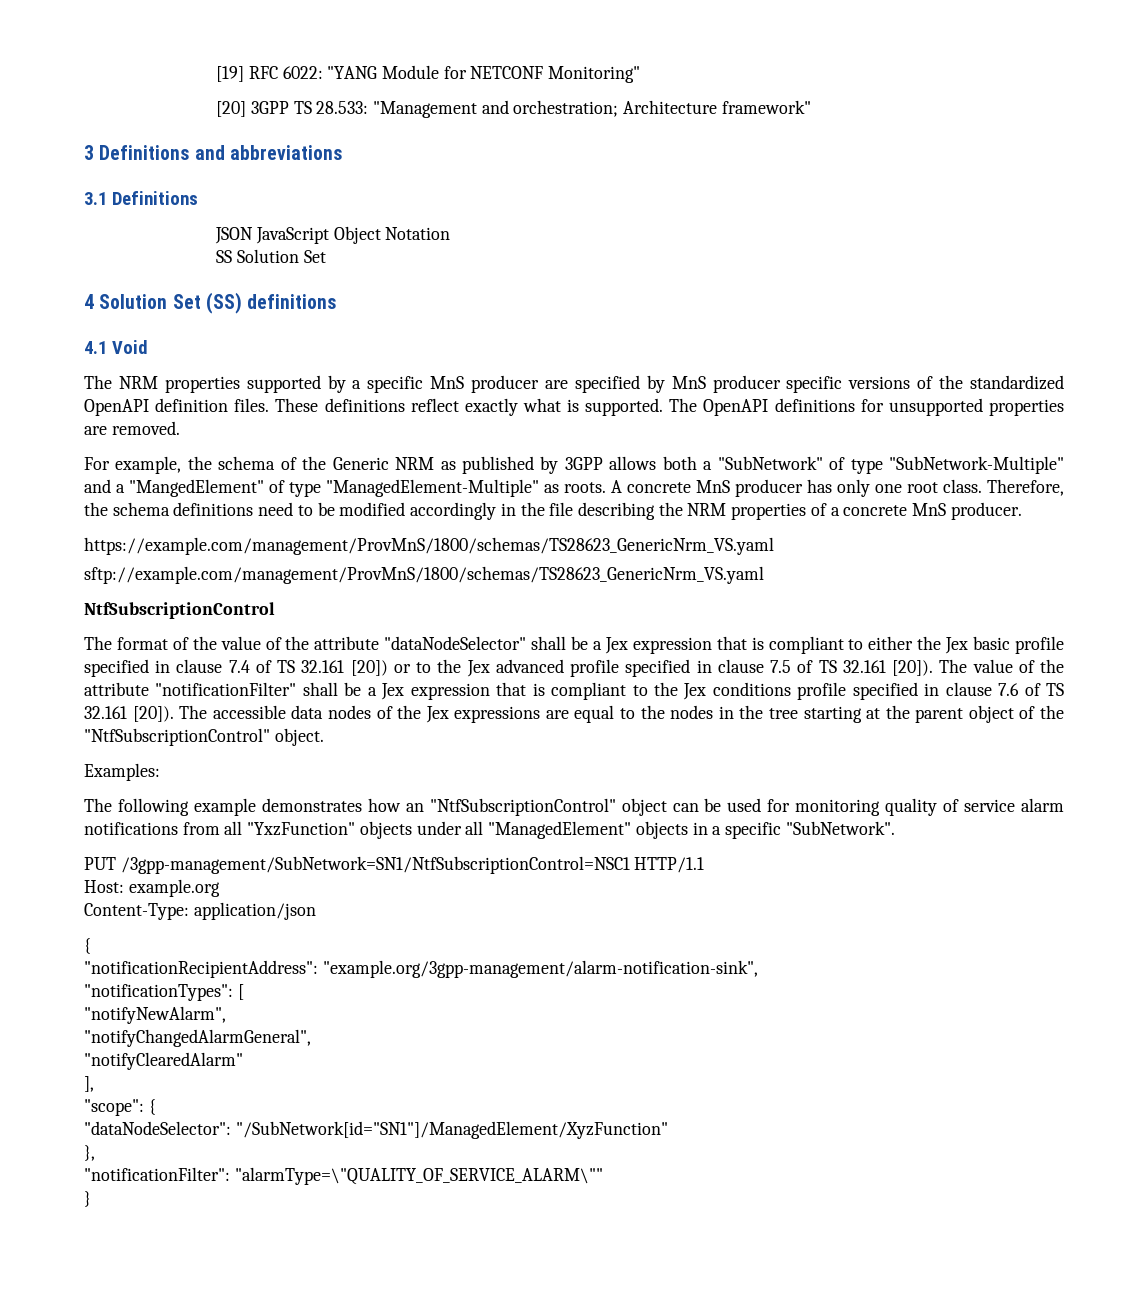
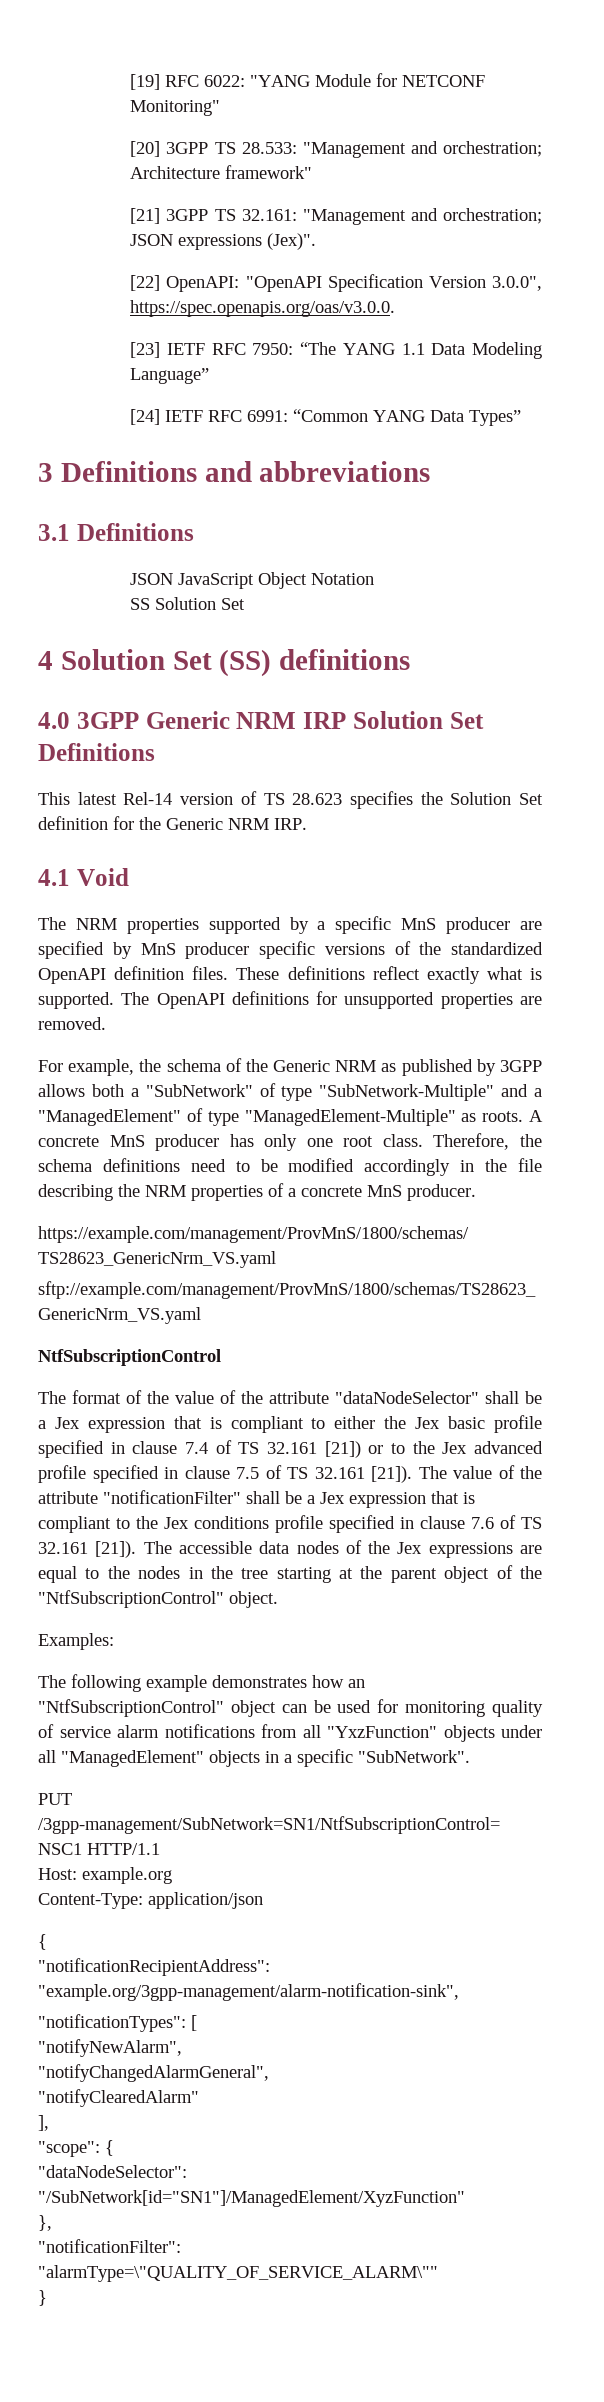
(811, 107) none -> [130,208,542,225] [130,233,317,250] [130,274,542,292] [130,300,396,317] [130,342,542,359] [130,368,210,384] [130,409,522,426] // [21] 3GPP TS 32.161: "Management and orchestration; JSON expressions (Jex)". // [22] OpenAPI: "OpenAPI Specification Version 3.0.0", https://spec.openapis.org/oas/v3.0.0. // [23] IETF RFC 7950: “The YANG 1.1 Data Modeling Language” // [24] IETF RFC 6991: “Common YANG Data Types”
(337, 301) none -> [38,711,484,729] [38,743,155,761] [38,791,543,809] [38,816,307,830] // 4.0 3GPP Generic NRM IRP Solution Set Definitions // This latest Rel-14 version of TS 28.623 specifies the Solution Set definition for the Generic NRM IRP.
[129,479,264,497] "MangedElement" -> [38,1109,181,1126] "ManagedElement"
[350,660,388,676] [20]) -> [324,1441,361,1458] [21])
[892,660,934,676] [20]). -> [371,1466,412,1483] [21]).
[132,706,174,722] [20]). -> [95,1541,137,1558] [21]).

